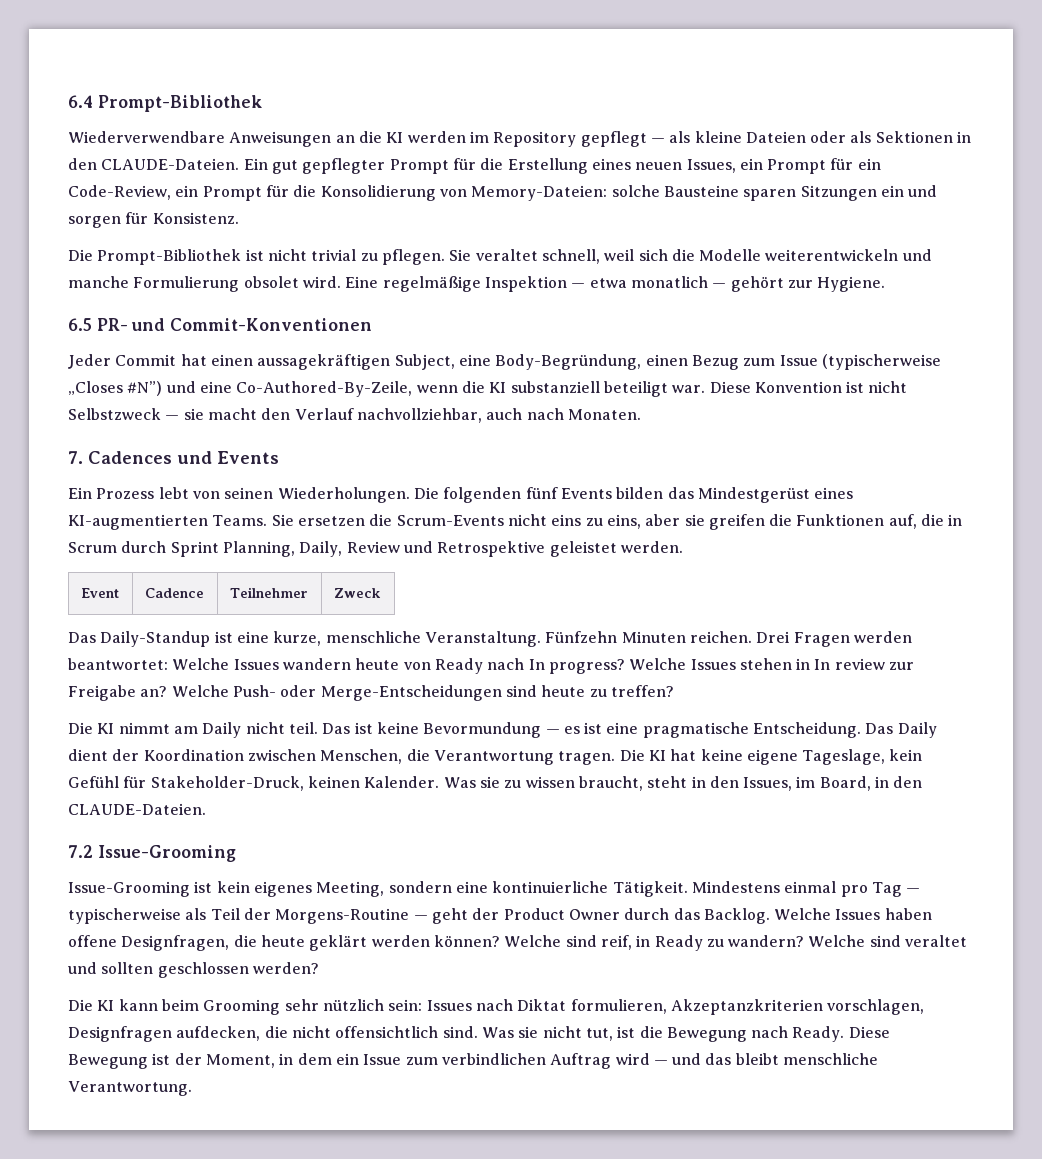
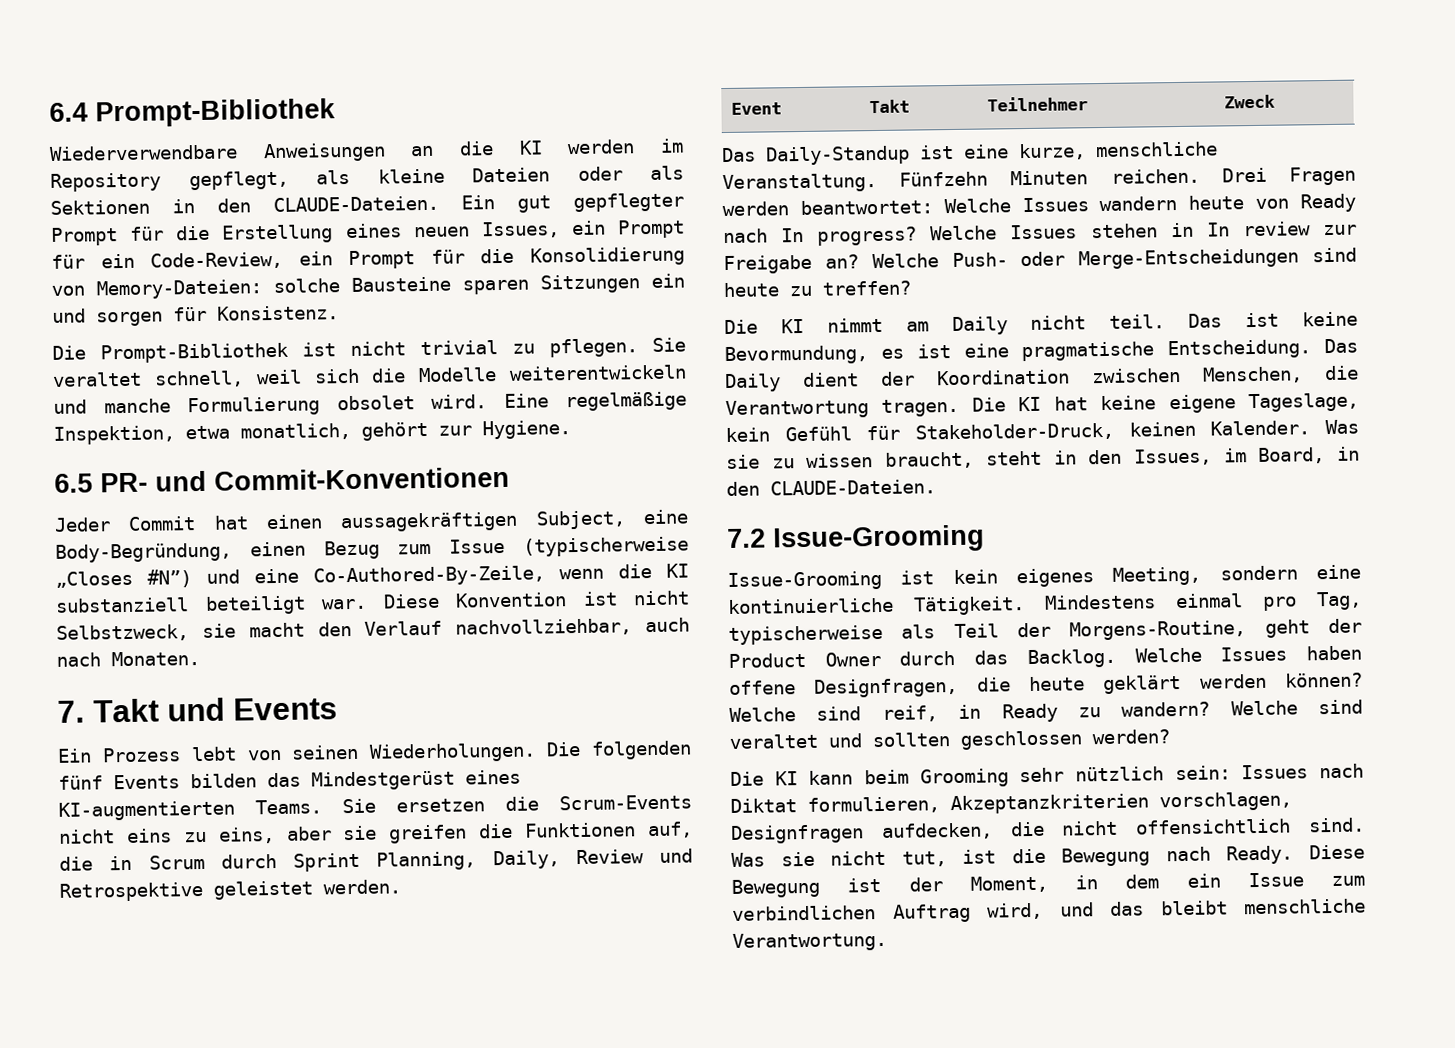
[580,131,665,147] gepflegt — -> [188,170,289,191] gepflegt,
[484,276,727,292] Inspektion — etwa monatlich — -> [53,422,351,445] Inspektion, etwa monatlich,
[68,408,180,420] Selbstzweck — -> [56,624,189,642] Selbstzweck,
[88,451,172,464] Cadences -> [93,698,160,723] Takt
[144,588,204,598] Cadence -> [868,99,910,114] Takt
[423,722,560,738] Bevormundung — -> [724,345,868,366] Bevormundung,
[871,882,921,897] Tag — -> [1316,591,1362,611] Tag,
[275,908,428,924] Morgens-Routine — -> [1069,620,1247,641] Morgens-Routine,
[615,1053,668,1065] wird — -> [987,902,1043,920] wird,

